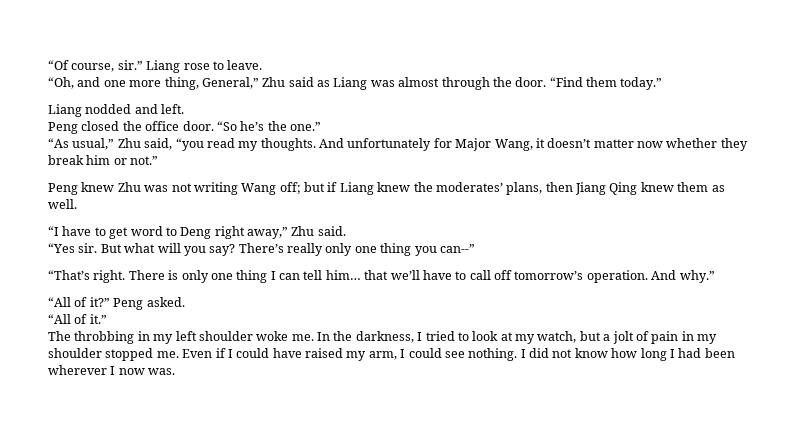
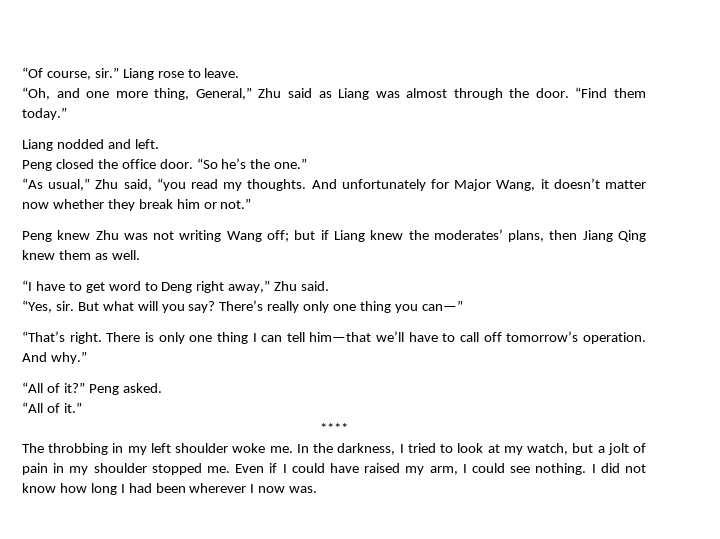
[48,243,75,253] “Yes -> [22,300,52,313] “Yes,
[439,244,475,253] can--” -> [421,300,463,311] can—”
[325,270,389,280] him… that -> [309,332,372,342] him—that
(107, 319) none -> [320,423,348,433] // ****

